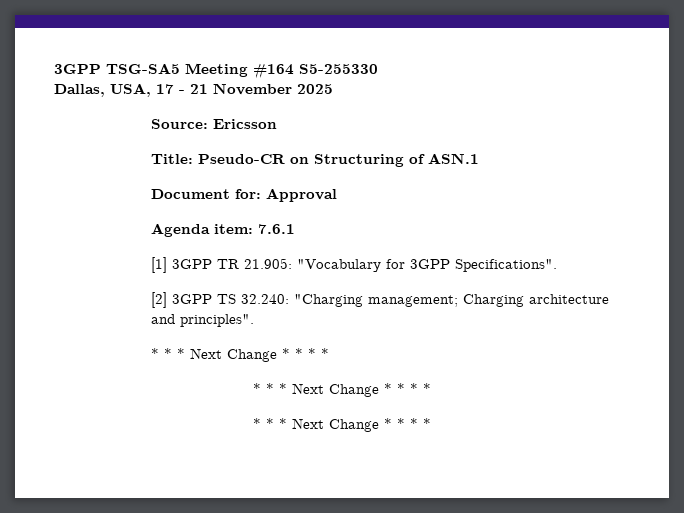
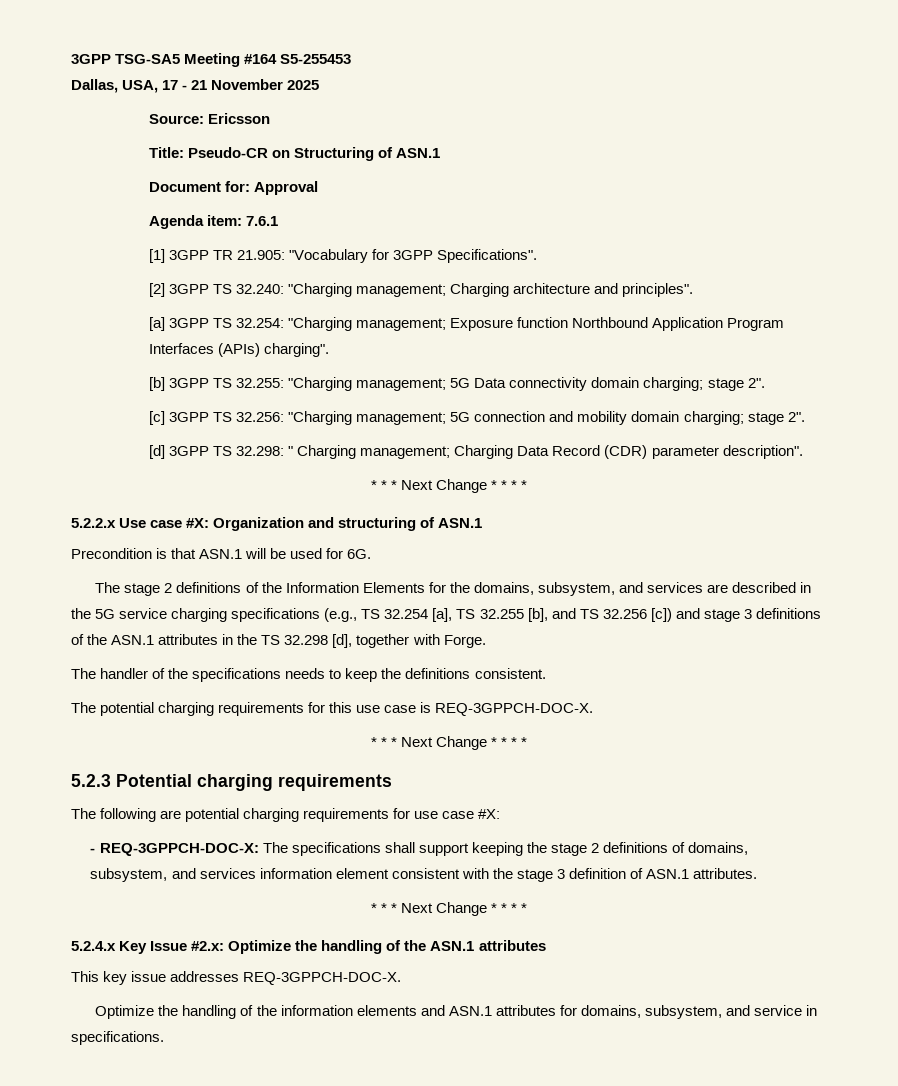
[299,64,378,74] S5-255330 -> [280,54,352,64] S5-255453
[151,348,330,362] [253,383,431,397] [253,418,431,432] * * * Next Change * * * * // * * * Next Change * * * * // * * * Next Change * * * * -> [148,317,785,331] [148,343,330,357] [148,377,765,391] [148,411,805,425] [148,445,803,459] [370,479,528,493] [71,517,483,531] [71,548,372,559] [95,582,812,596] [71,608,821,622] [71,634,486,648] [71,668,546,682] [71,702,594,716] [370,736,528,750] [71,774,392,791] [71,808,501,822] [90,842,749,856] [90,868,758,882] [370,902,528,916] [71,940,546,954] [71,971,402,985] [95,1005,818,1019] [71,1031,164,1045] [a] 3GPP TS 32.254: "Charging management; Exposure function Northbound Application Program Interfaces (APIs) charging". // [b] 3GPP TS 32.255: "Charging management; 5G Data connectivity domain charging; stage 2". // [c] 3GPP TS 32.256: "Charging management; 5G connection and mobility domain charging; stage 2". // [d] 3GPP TS 32.298: " Charging management; Charging Data Record (CDR) parameter description". // * * * Next Change * * * * // 5.2.2.x Use case #X: Organization and structuring of ASN.1 // Precondition is that ASN.1 will be used for 6G. // The stage 2 definitions of the Information Elements for the domains, subsystem, and services are described in the 5G service charging specifications (e.g., TS 32.254 [a], TS 32.255 [b], and TS 32.256 [c]) and stage 3 definitions of the ASN.1 attributes in the TS 32.298 [d], together with Forge. // The handler of the specifications needs to keep the definitions consistent. // The potential charging requirements for this use case is REQ-3GPPCH-DOC-X. // * * * Next Change * * * * // 5.2.3 Potential charging requirements // The following are potential charging requirements for use case #X: // - REQ-3GPPCH-DOC-X: The specifications shall support keeping the stage 2 definitions of domains, subsystem, and services information element consistent with the stage 3 definition of ASN.1 attributes. // * * * Next Change * * * * // 5.2.4.x Key Issue #2.x: Optimize the handling of the ASN.1 attributes // This key issue addresses REQ-3GPPCH-DOC-X. // Optimize the handling of the information elements and ASN.1 attributes for domains, subsystem, and service in specifications.

